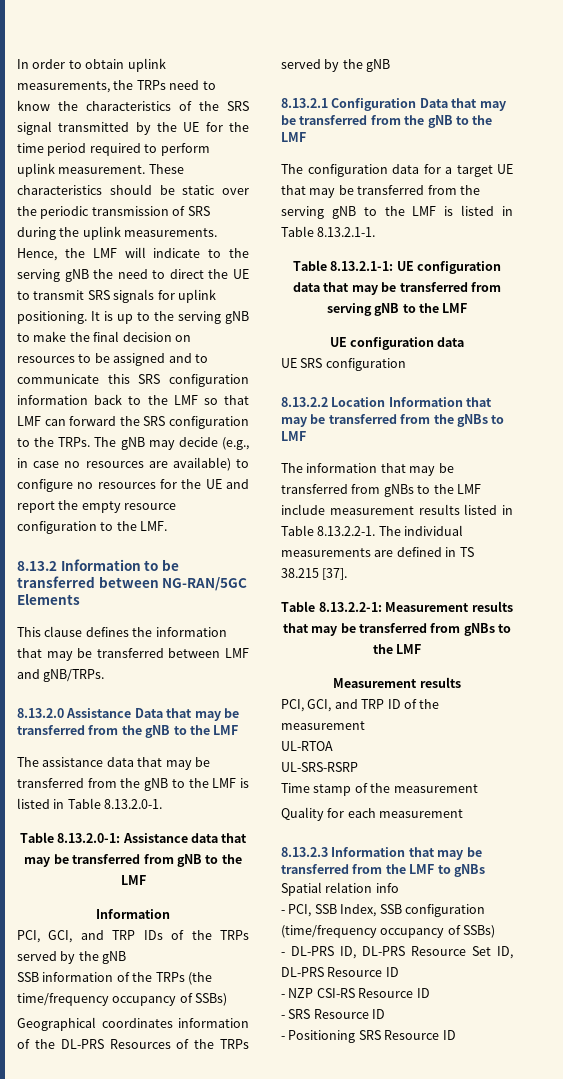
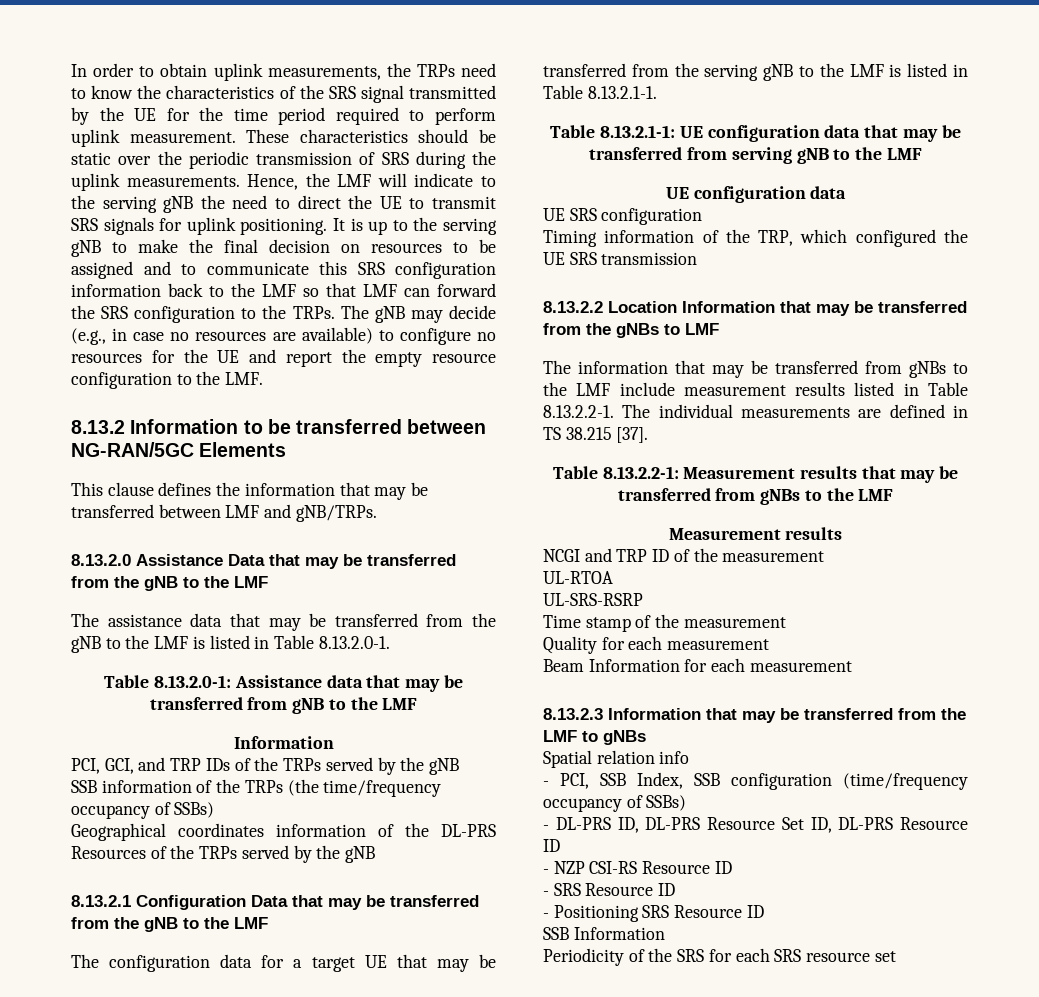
(406, 364) none -> [543,229,968,247] [543,252,698,265] // Timing information of the TRP, which configured the UE SRS transmission
[281,699,332,712] PCI, GCI, -> [543,549,580,562] NCGI
(464, 813) none -> [543,658,852,672] // Beam Information for each measurement
(456, 1035) none -> [543,927,665,940] [543,948,896,966] // SSB Information // Periodicity of the SRS for each SRS resource set

